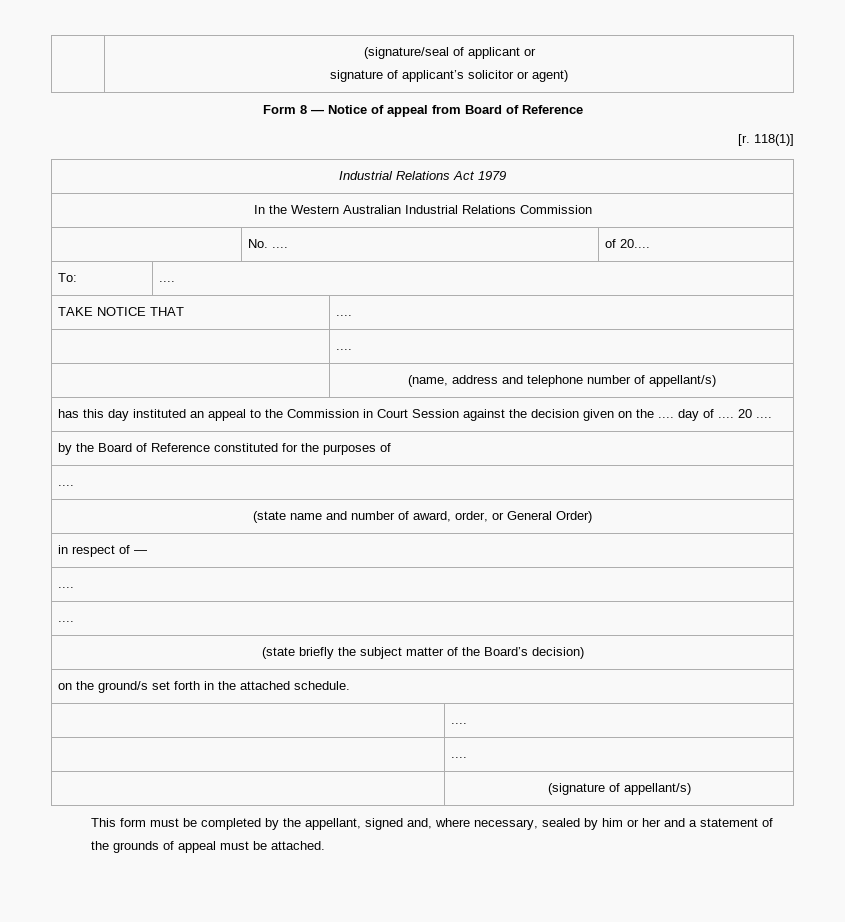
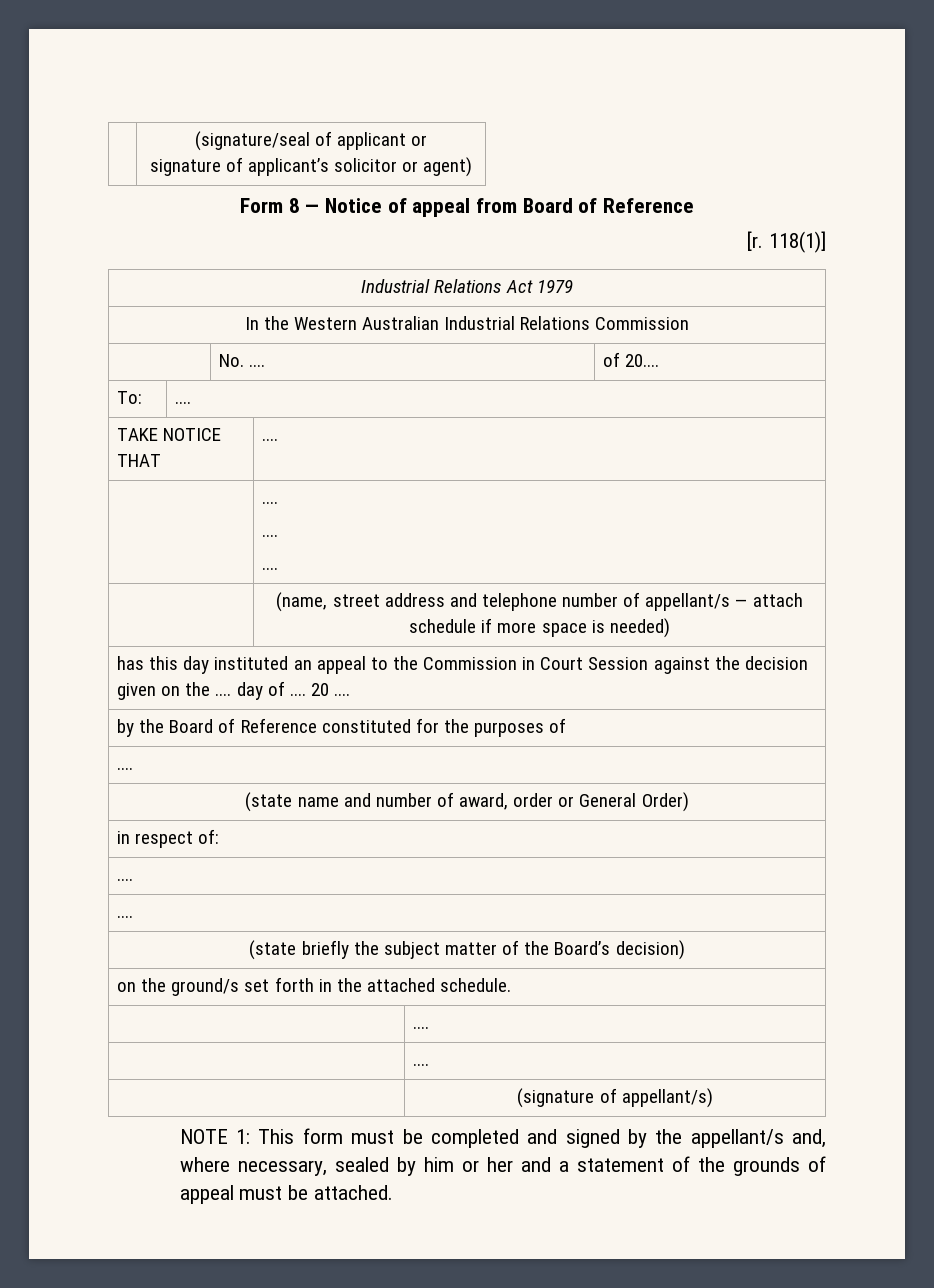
(352, 349) none -> [261,534,278,537] [261,567,278,570] // .... // ....
(448, 381) none -> [332,594,380,607] street
[648,375,716,387] appellant/s) -> [645,593,803,611] [409,618,670,638] appellant/s — attach schedule if more space is needed)
[455,511,488,522] order, -> [513,793,554,807] order
[118,545,147,554] of — -> [198,829,220,844] of:
(691, 789) none -> [179,1129,251,1144] NOTE 1:
[265,818,404,830] by the appellant, signed -> [527,1129,784,1148] and signed by the appellant/s

